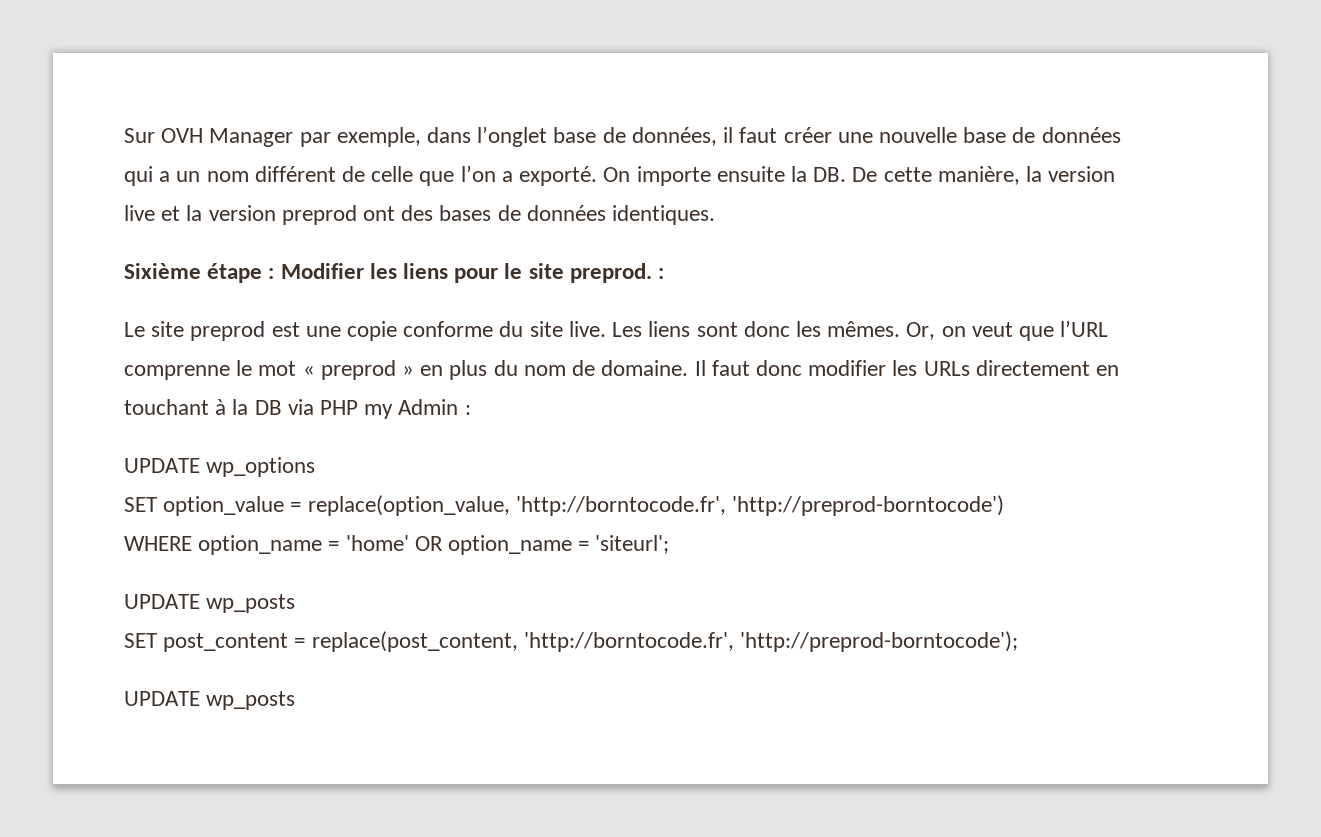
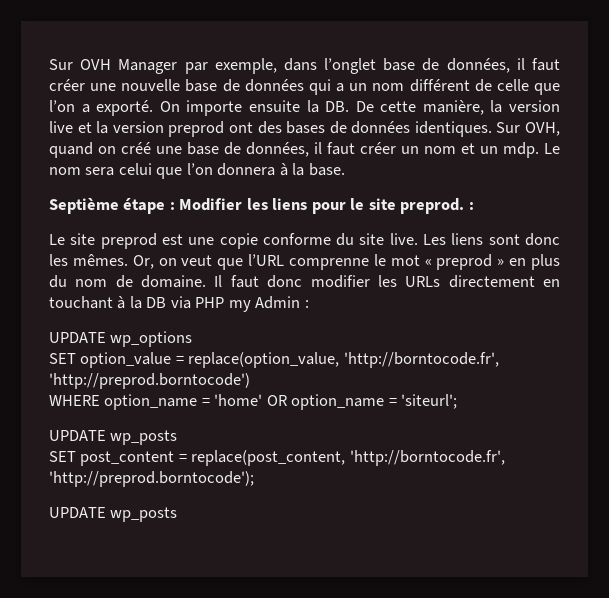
[124,263,201,279] // Sixième -> [496,122,560,136] [49,142,560,158] [49,163,345,179] [49,198,119,214] Sur OVH, quand on créé une base de données, il faut créer un nom et un mdp. Le nom sera celui que l’on donnera à la base. // Septième
[732,495,1005,516] 'http://preprod-borntocode') -> [49,373,250,389] 'http://preprod.borntocode')
[740,631,1019,652] 'http://preprod-borntocode'); -> [49,471,254,487] 'http://preprod.borntocode');

